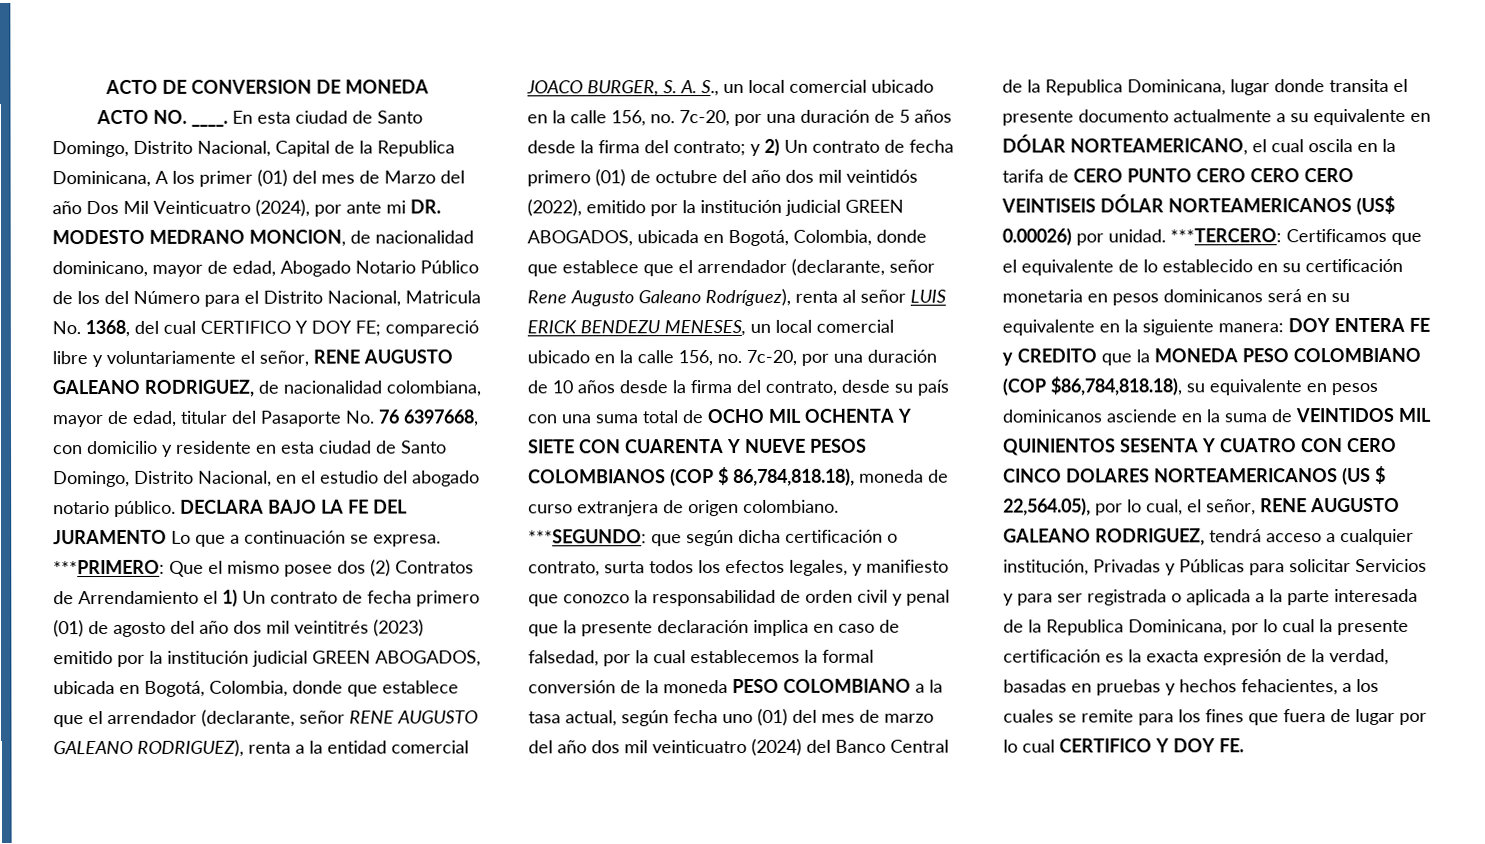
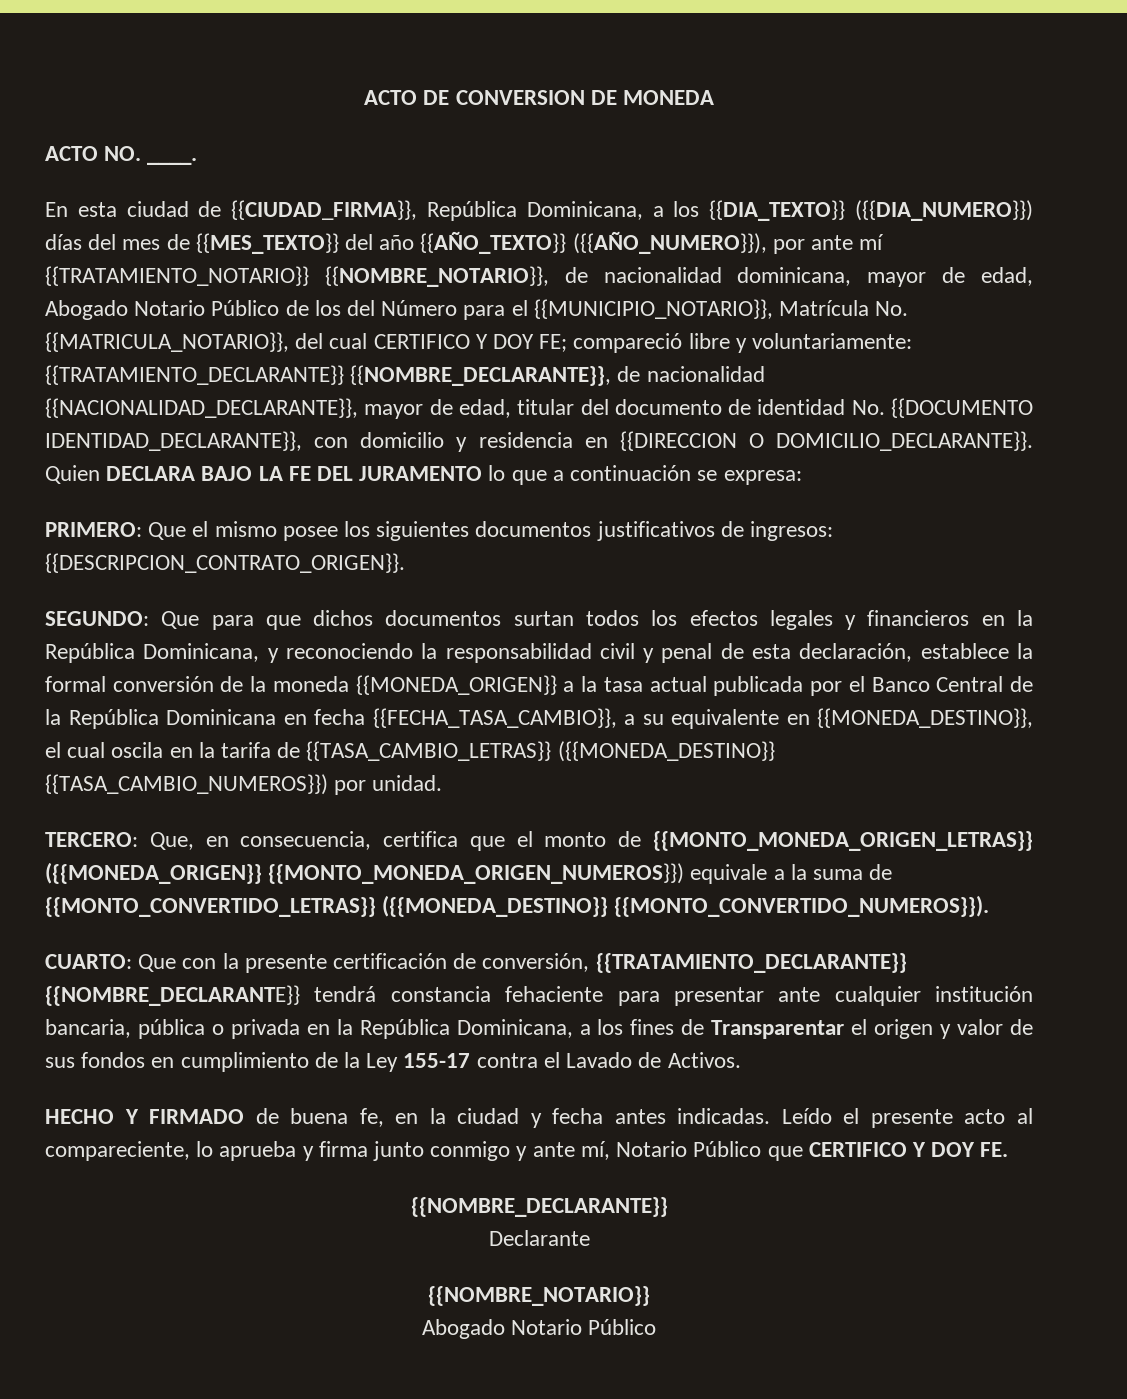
(229, 123) none -> (198, 161) //
[377,110,424,124] [52,140,455,158] [52,169,465,188] [52,199,441,217] [52,229,474,247] [52,260,148,278] Santo Domingo, Distrito Nacional, Capital de la Republica Dominicana, A los primer (01) del mes de Marzo del año Dos Mil Veinticuatro (2024), por ante mi DR. MODESTO MEDRANO MONCION, de nacionalidad dominicano, -> [231,200,1033,221] [45,231,885,254] [45,266,852,287] {{CIUDAD_FIRMA}}, República Dominicana, a los {{DIA_TEXTO}} ({{DIA_NUMERO}}) días del mes de {{MES_TEXTO}} del año {{AÑO_TEXTO}} ({{AÑO_NUMERO}}), por ante mí {{TRATAMIENTO_NOTARIO}} {{NOMBRE_NOTARIO}}, de nacionalidad dominicana,
[263,290,481,307] [52,319,130,338] Distrito Nacional, Matricula No. 1368, -> [533,299,909,319] [45,332,289,352] {{MUNICIPIO_NOTARIO}}, Matrícula No. {{MATRICULA_NOTARIO}},
[106,349,453,367] [52,379,481,397] voluntariamente el señor, RENE AUGUSTO GALEANO RODRIGUEZ, de nacionalidad colombiana, -> [752,333,913,349] [45,365,765,386] [45,398,358,418] voluntariamente: {{TRATAMIENTO_DECLARANTE}} {{NOMBRE_DECLARANTE}}, de nacionalidad {{NACIONALIDAD_DECLARANTE}},
[260,409,479,427] [53,440,447,457] [53,470,480,488] [53,500,176,517] Pasaporte No. 76 6397668, con domicilio y residente en esta ciudad de Santo Domingo, Distrito Nacional, en el estudio del abogado notario público. -> [614,398,1033,418] [45,431,1033,452] [45,465,100,484] documento de identidad No. {{DOCUMENTO IDENTIDAD_DECLARANTE}}, con domicilio y residencia en {{DIRECCION O DOMICILIO_DECLARANTE}}. Quien
[171,530,191,544] Lo -> [488,465,506,481] lo
[373,534,441,547] [53,559,165,575] expresa. ***PRIMERO: -> [723,470,802,485] [45,522,142,537] expresa: // PRIMERO:
[337,559,474,577] [53,588,480,607] [53,619,424,638] [53,650,481,667] [53,680,459,697] [53,709,478,728] [53,739,469,757] [526,79,934,97] [527,109,952,127] [527,137,954,157] [527,169,918,187] [527,199,904,217] [527,229,927,247] [527,258,935,277] [527,288,946,307] [527,319,894,337] [527,349,937,367] [527,379,949,396] [527,408,912,424] [528,438,867,454] [528,467,949,487] [528,499,839,517] [528,529,898,547] [528,559,949,577] [528,589,950,607] [528,619,900,637] [528,649,800,667] dos (2) Contratos de Arrendamiento el 1) Un contrato de fecha primero (01) de agosto del año dos mil veintitrés (2023) emitido por la institución judicial GREEN ABOGADOS, ubicada en Bogotá, Colombia, donde que establece que el arrendador (declarante, señor RENE AUGUSTO GALEANO RODRIGUEZ), renta a la entidad comercial JOACO BURGER, S. A. S., un local comercial ubicado en la calle 156, no. 7c-20, por una duración de 5 años desde la firma del contrato; y 2) Un contrato de fecha primero (01) de octubre del año dos mil veintidós (2022), emitido por la institución judicial GREEN ABOGADOS, ubicada en Bogotá, Colombia, donde que establece que el arrendador (declarante, señor Rene Augusto Galeano Rodríguez), renta al señor LUIS ERICK BENDEZU MENESES, un local comercial ubicado en la calle 156, no. 7c-20, por una duración de 10 años desde la firma del contrato, desde su país con una suma total de OCHO MIL OCHENTA Y SIETE CON CUARENTA Y NUEVE PESOS COLOMBIANOS (COP $ 86,784,818.18), moneda de curso extranjera de origen colombiano. ***SEGUNDO: que según dicha certificación o contrato, surta todos los efectos legales, y manifiesto que conozco la responsabilidad de orden civil y penal que la presente declaración implica en caso de falsedad, por la cual establecemos -> [344,521,834,541] [45,553,405,573] [45,610,1034,630] [45,643,1009,663] los siguientes documentos justificativos de ingresos: {{DESCRIPCION_CONTRATO_ORIGEN}}. // SEGUNDO: Que para que dichos documentos surtan todos los efectos legales y financieros en la República Dominicana, y reconociendo la responsabilidad civil y penal de esta declaración, establece
[732,678,911,694] PESO COLOMBIANO -> [355,675,557,695] {{MONEDA_ORIGEN}}
[565,708,934,727] [528,738,949,756] [1002,78,1408,96] [1002,109,1272,126] actual, según fecha uno (01) del mes de marzo del año dos mil veinticuatro (2024) del Banco Central de la Republica Dominicana, lugar donde transita el presente documento actualmente -> [649,676,1033,696] [45,708,617,729] actual publicada por el Banco Central de la República Dominicana en fecha {{FECHA_TASA_CAMBIO}},
[1002,134,1248,156] DÓLAR NORTEAMERICANO, -> [817,708,1033,728] {{MONEDA_DESTINO}},
[1073,168,1354,183] [1001,194,1395,216] [1002,227,1422,246] [1002,258,1403,276] [1002,289,1350,306] [1002,317,1430,336] [1002,347,1421,366] [1002,376,1378,396] [1002,407,1432,423] [1003,437,1397,456] [1003,465,1386,486] [1003,497,1400,516] [1003,528,1414,546] [1003,558,1427,576] [1003,588,1418,606] [1003,619,1409,636] [1003,648,1389,666] [1003,679,1379,696] [1003,708,1427,726] [1003,738,1244,753] CERO PUNTO CERO CERO CERO VEINTISEIS DÓLAR NORTEAMERICANOS (US$ 0.00026) por unidad. ***TERCERO: Certificamos que el equivalente de lo establecido en su certificación monetaria en pesos dominicanos será en su equivalente en la siguiente manera: DOY ENTERA FE y CREDITO que la MONEDA PESO COLOMBIANO (COP $86,784,818.18), su equivalente en pesos dominicanos asciende en la suma de VEINTIDOS MIL QUINIENTOS SESENTA Y CUATRO CON CERO CINCO DOLARES NORTEAMERICANOS (US $ 22,564.05), por lo cual, el señor, RENE AUGUSTO GALEANO RODRIGUEZ, tendrá acceso a cualquier institución, Privadas y Públicas para solicitar Servicios y para ser registrada o aplicada a la parte interesada de la Republica Dominicana, por lo cual la presente certificación es la exacta expresión de la verdad, basadas en pruebas y hechos fehacientes, a los cuales se remite para los fines que fuera de lugar por lo cual CERTIFICO Y DOY FE. -> [306,741,775,762] [45,774,443,795] [45,831,1033,851] [45,862,893,884] [45,895,990,917] [45,953,907,973] [45,985,1033,1006] [45,1019,1034,1039] [45,1052,741,1072] [45,1108,1033,1128] [45,1141,1009,1161] [410,1197,668,1217] [488,1230,590,1246] [428,1286,650,1306] [421,1319,657,1339] {{TASA_CAMBIO_LETRAS}} ({{MONEDA_DESTINO}} {{TASA_CAMBIO_NUMEROS}}) por unidad. // TERCERO: Que, en consecuencia, certifica que el monto de {{MONTO_MONEDA_ORIGEN_LETRAS}} ({{MONEDA_ORIGEN}} {{MONTO_MONEDA_ORIGEN_NUMEROS}}) equivale a la suma de {{MONTO_CONVERTIDO_LETRAS}} ({{MONEDA_DESTINO}} {{MONTO_CONVERTIDO_NUMEROS}}). // CUARTO: Que con la presente certificación de conversión, {{TRATAMIENTO_DECLARANTE}} {{NOMBRE_DECLARANTE}} tendrá constancia fehaciente para presentar ante cualquier institución bancaria, pública o privada en la República Dominicana, a los fines de Transparentar el origen y valor de sus fondos en cumplimiento de la Ley 155-17 contra el Lavado de Activos. // HECHO Y FIRMADO de buena fe, en la ciudad y fecha antes indicadas. Leído el presente acto al compareciente, lo aprueba y firma junto conmigo y ante mí, Notario Público que CERTIFICO Y DOY FE. // {{NOMBRE_DECLARANTE}} // Declarante // {{NOMBRE_NOTARIO}} // Abogado Notario Público

